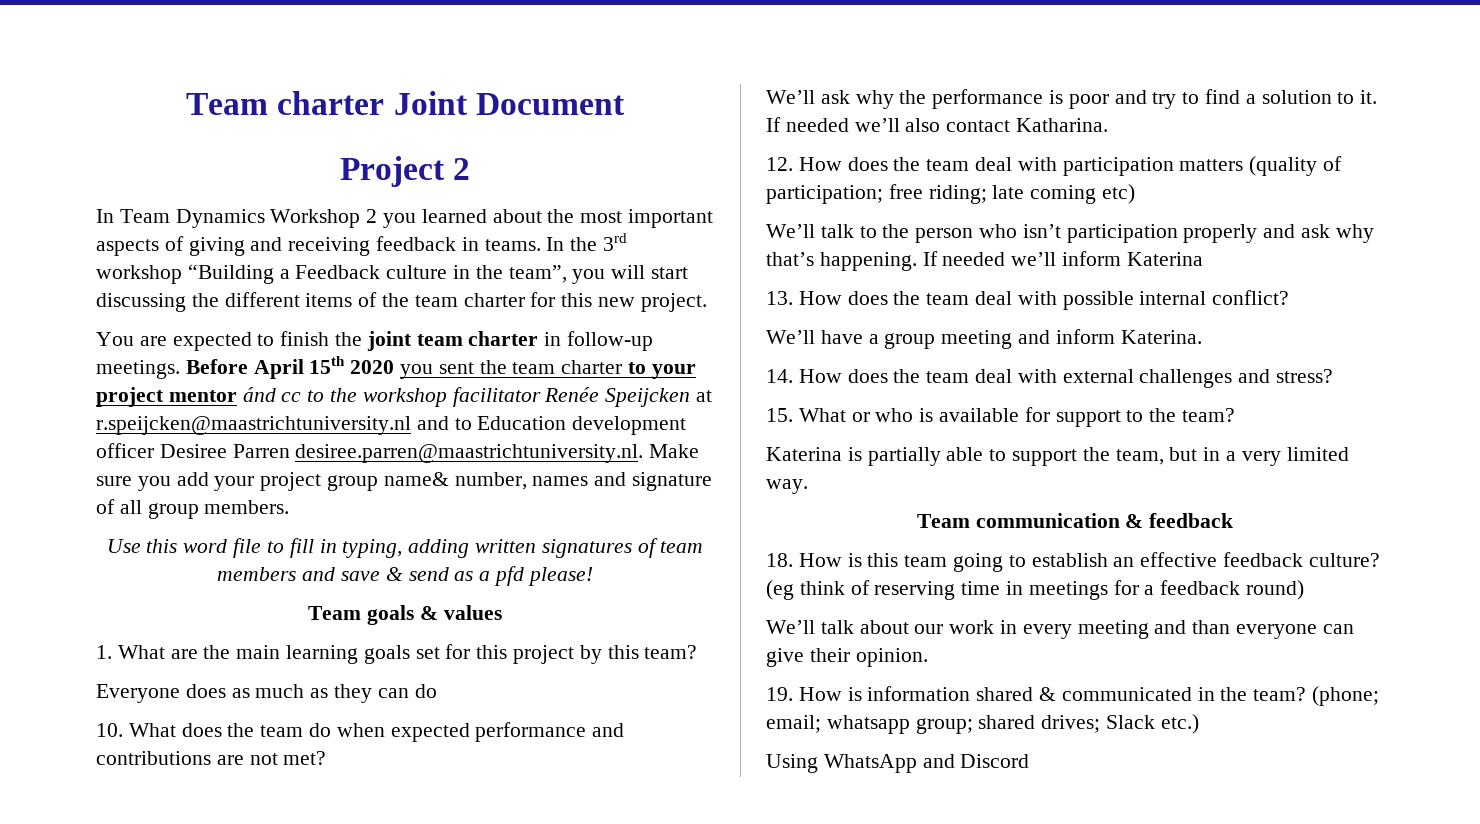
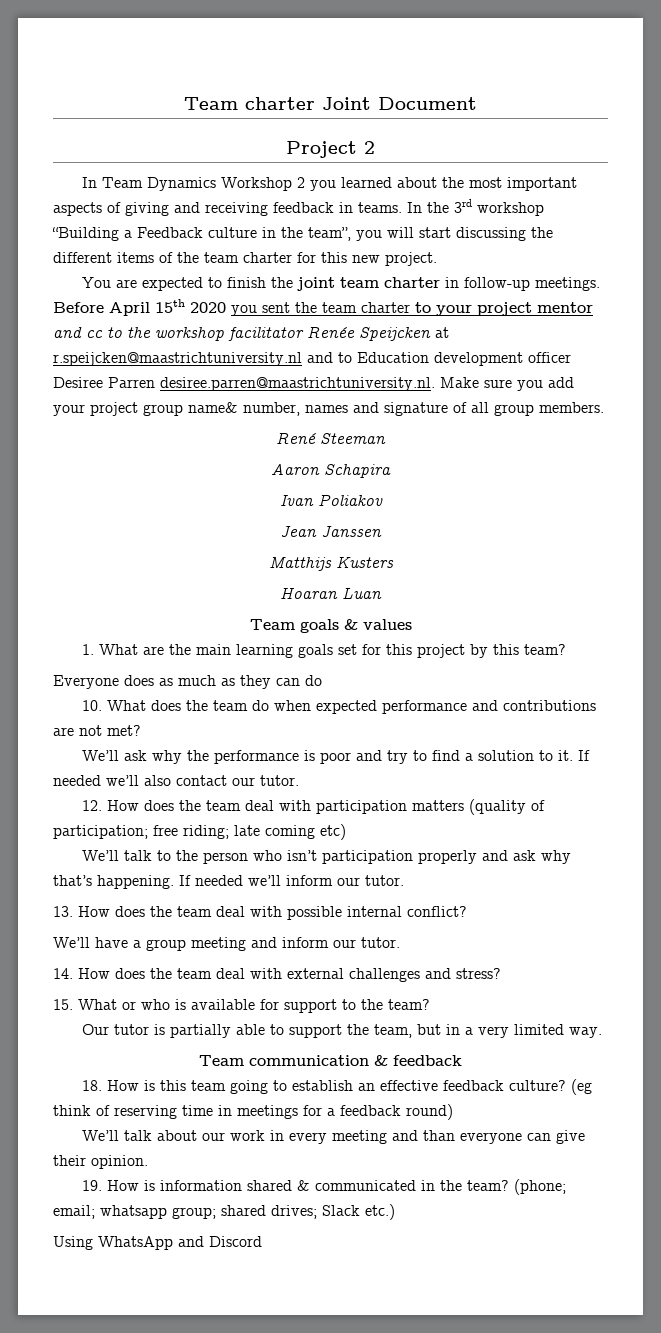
[242,387,276,402] ánd -> [53,327,82,338] and
[106,538,704,558] [217,566,593,586] Use this word file to fill in typing, adding written signatures of team members and save & send as a pfd please! -> [276,432,386,444] [271,464,391,478] [279,494,383,506] [280,525,382,537] [268,556,394,571] [280,587,382,599] René Steeman // Aaron Schapira // Ivan Poliakov // Jean Janssen // Matthijs Kusters // Hoaran Luan
[1016,118,1109,132] Katharina. -> [232,775,299,786] our tutor.
[1126,252,1203,266] Katerina -> [337,875,404,886] our tutor.
[1120,330,1202,344] Katerina. -> [333,937,400,948] our tutor.
[766,447,842,461] Katerina -> [81,1024,149,1035] Our tutor

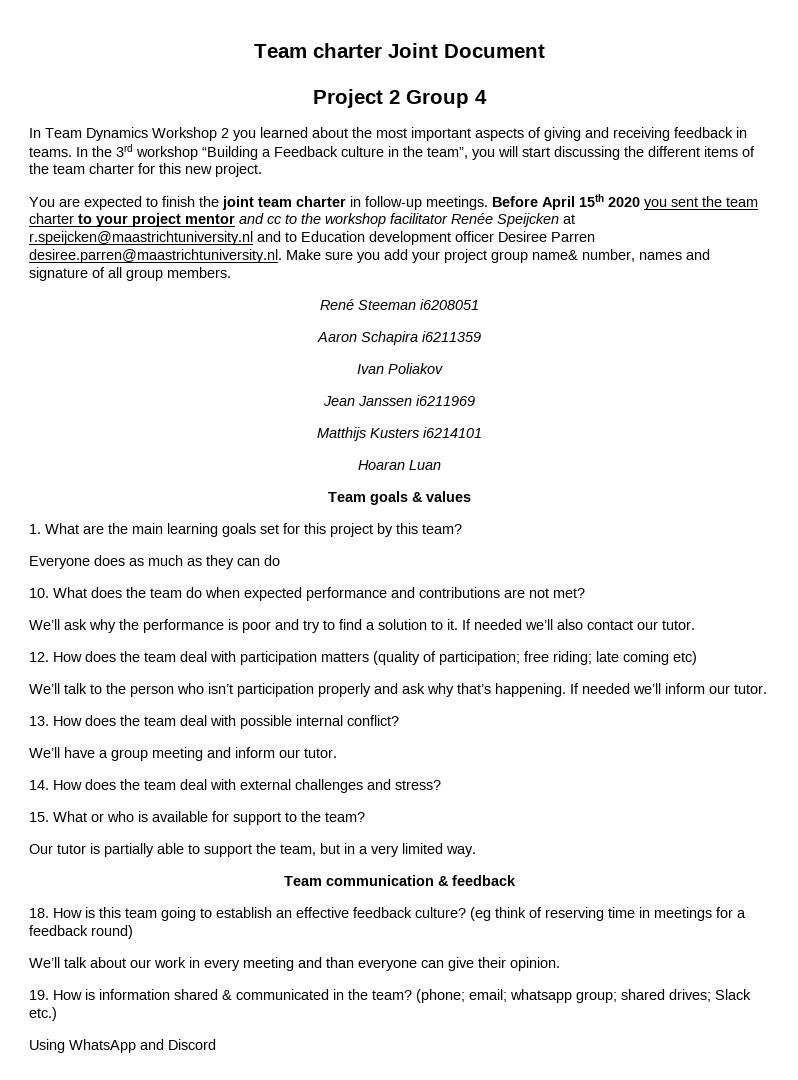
(375, 147) none -> [405,90,487,108] Group 4
(386, 438) none -> [419,299,479,310] i6208051
(391, 471) none -> [421,331,481,342] i6211359
(382, 531) none -> [415,395,475,406] i6211969
(394, 562) none -> [422,427,482,438] i6214101

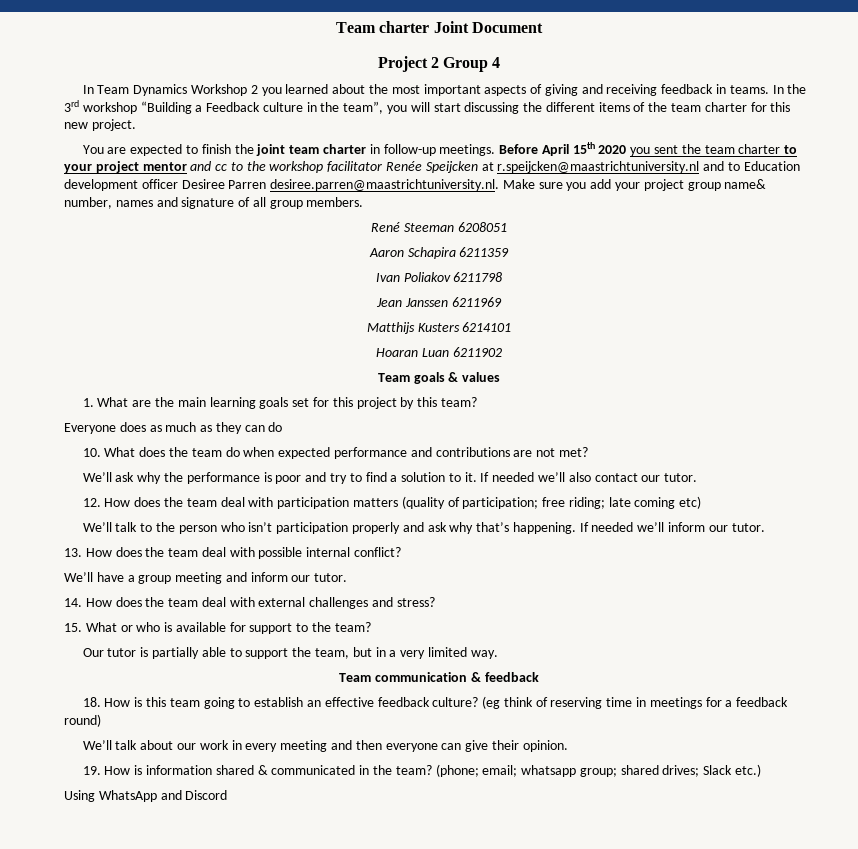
[419,299,479,310] i6208051 -> [457,222,507,232] 6208051
[421,331,481,342] i6211359 -> [459,247,510,257] 6211359
(443, 368) none -> [453,272,503,282] 6211798
[415,395,475,406] i6211969 -> [451,297,502,307] 6211969
[422,427,482,438] i6214101 -> [462,322,512,332] 6214101
(441, 465) none -> [452,347,502,357] 6211902
[326,957,354,968] than -> [355,740,382,750] then

